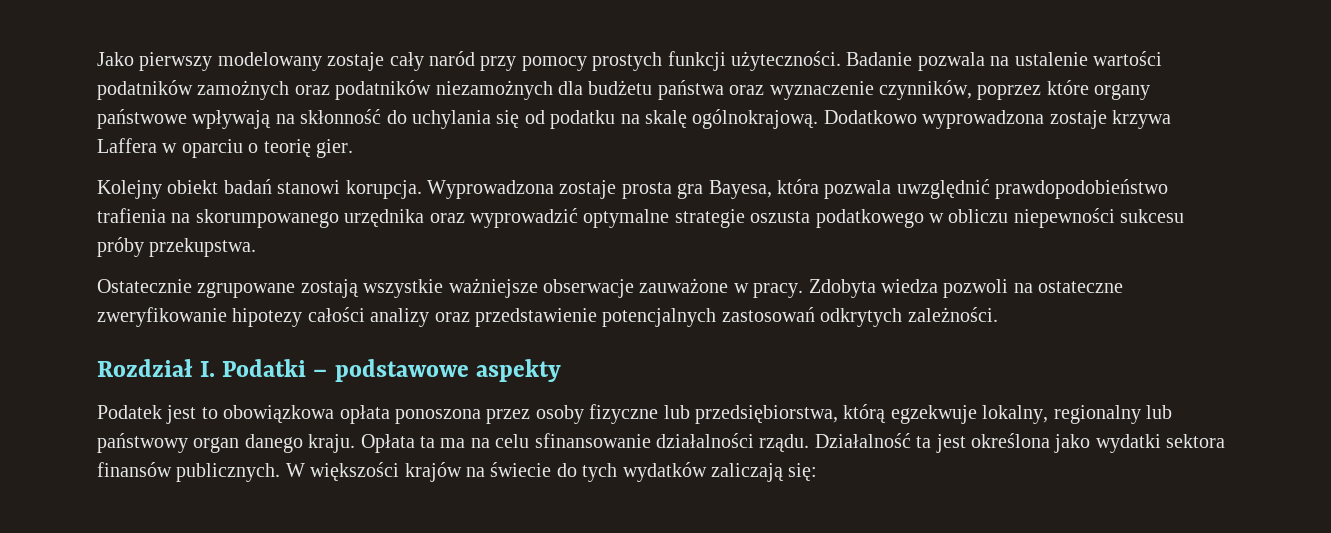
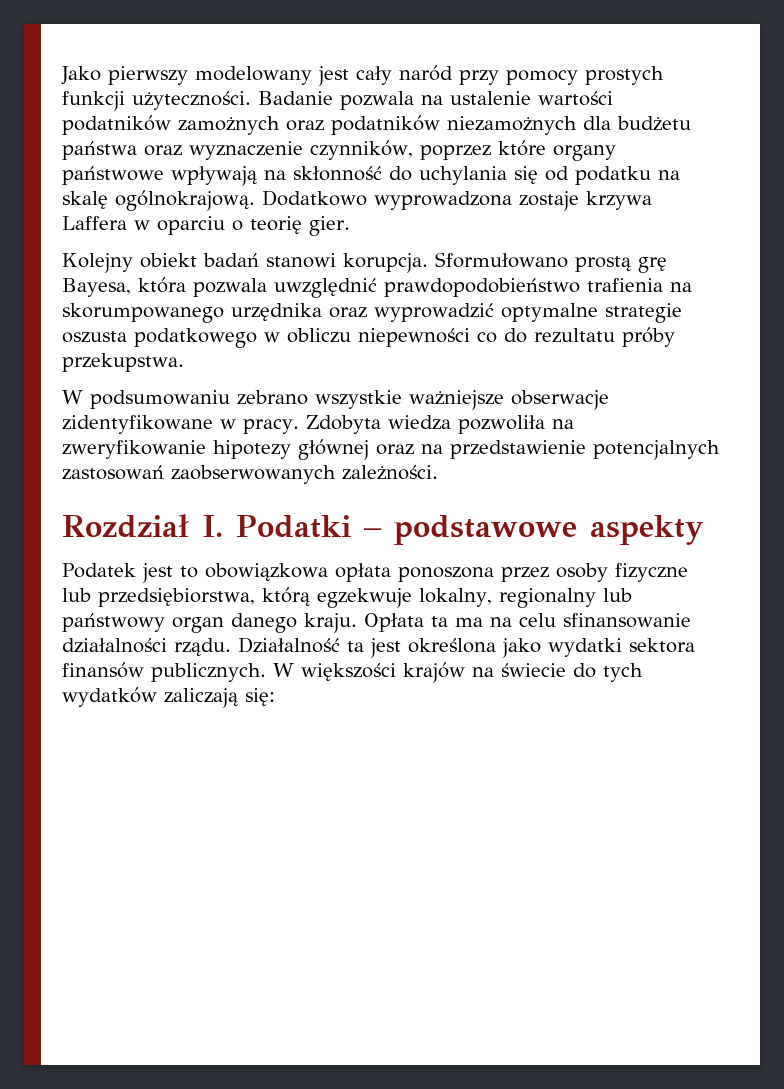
[327,52,385,71] zostaje -> [318,66,349,86] jest
[427,180,704,199] Wyprowadzona zostaje prosta gra -> [435,252,667,273] Sformułowano prostą grę
[1120,209,1185,223] sukcesu -> [477,328,615,343] co do rezultatu
[97,279,359,298] Ostatecznie zgrupowane zostają -> [62,390,308,409] W podsumowaniu zebrano
[639,278,729,293] zauważone -> [62,415,213,434] zidentyfikowane
[943,279,1124,298] [97,307,470,327] pozwoli na ostateczne zweryfikowanie hipotezy całości analizy oraz -> [457,415,574,434] [62,439,443,460] pozwoliła na zweryfikowanie hipotezy głównej oraz na
[820,308,903,327] odkrytych -> [171,465,336,484] zaobserwowanych

